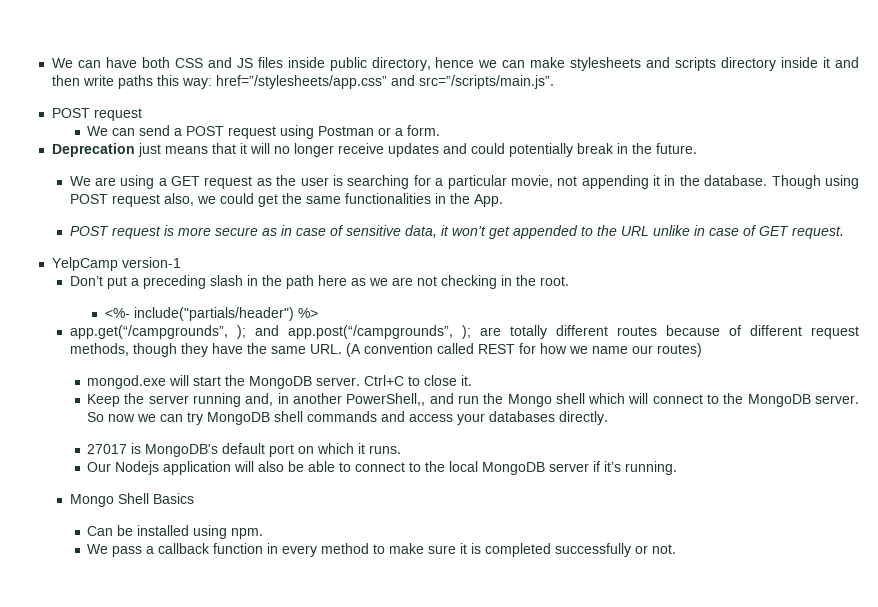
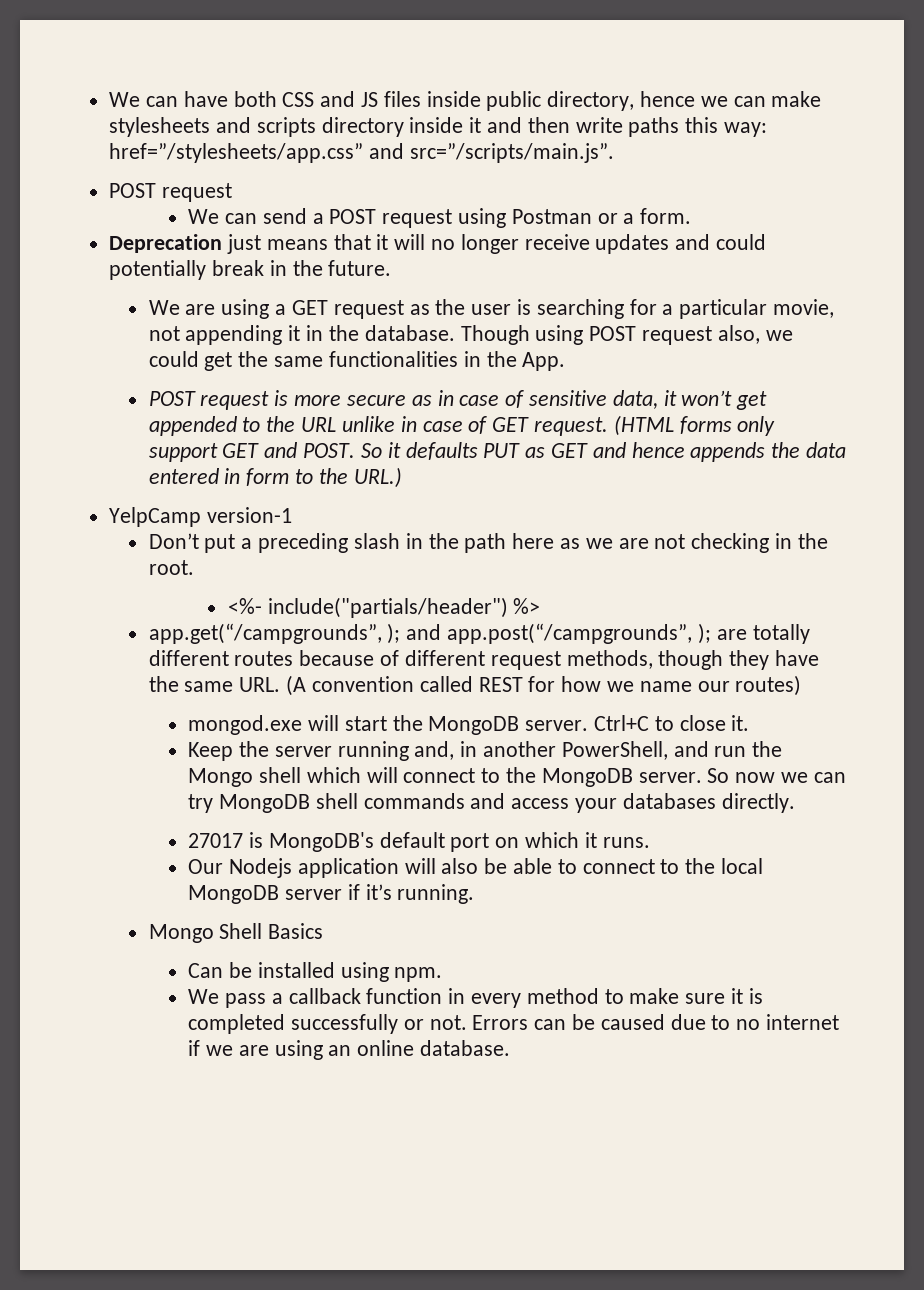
(844, 232) none -> [613,415,776,436] [148,442,846,462] [148,467,402,488] (HTML forms only support GET and POST. So it defaults PUT as GET and hence appends the data entered in form to the URL.)
[346,393,426,406] PowerShell,, -> [561,741,668,760] PowerShell,
(677, 549) none -> [472,1014,840,1030] [188,1040,511,1060] Errors can be caused due to no internet if we are using an online database.

